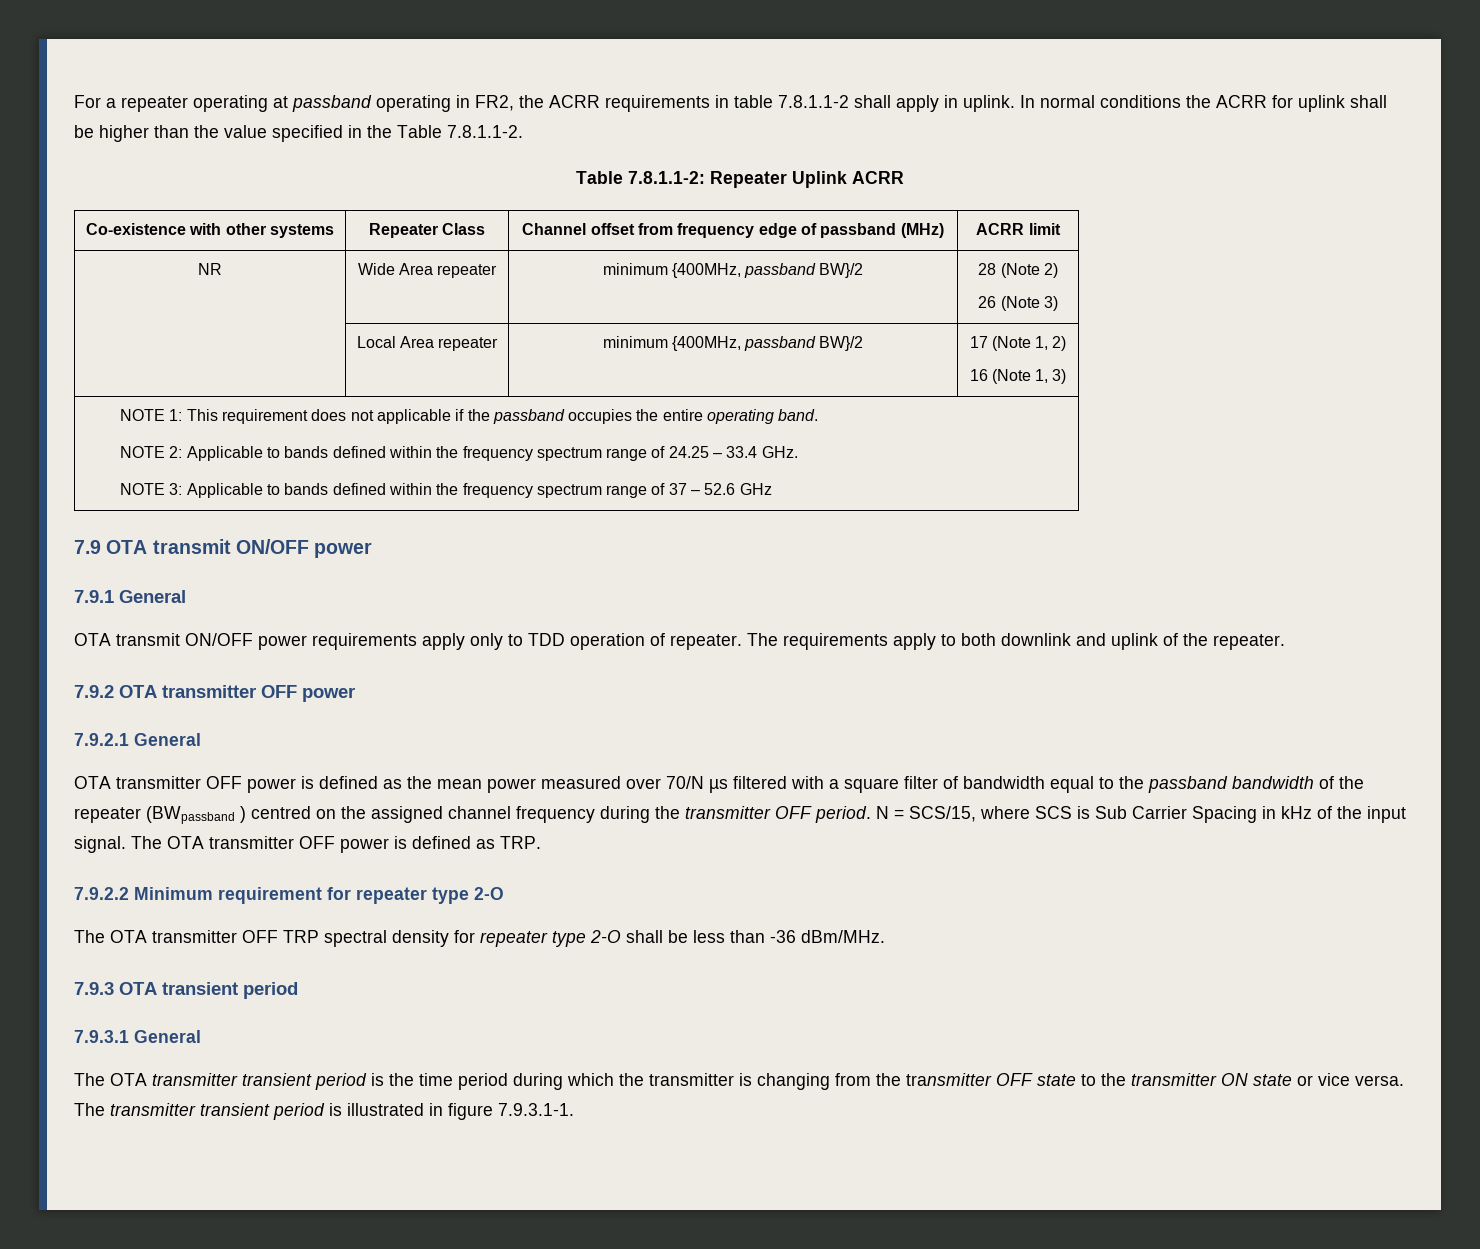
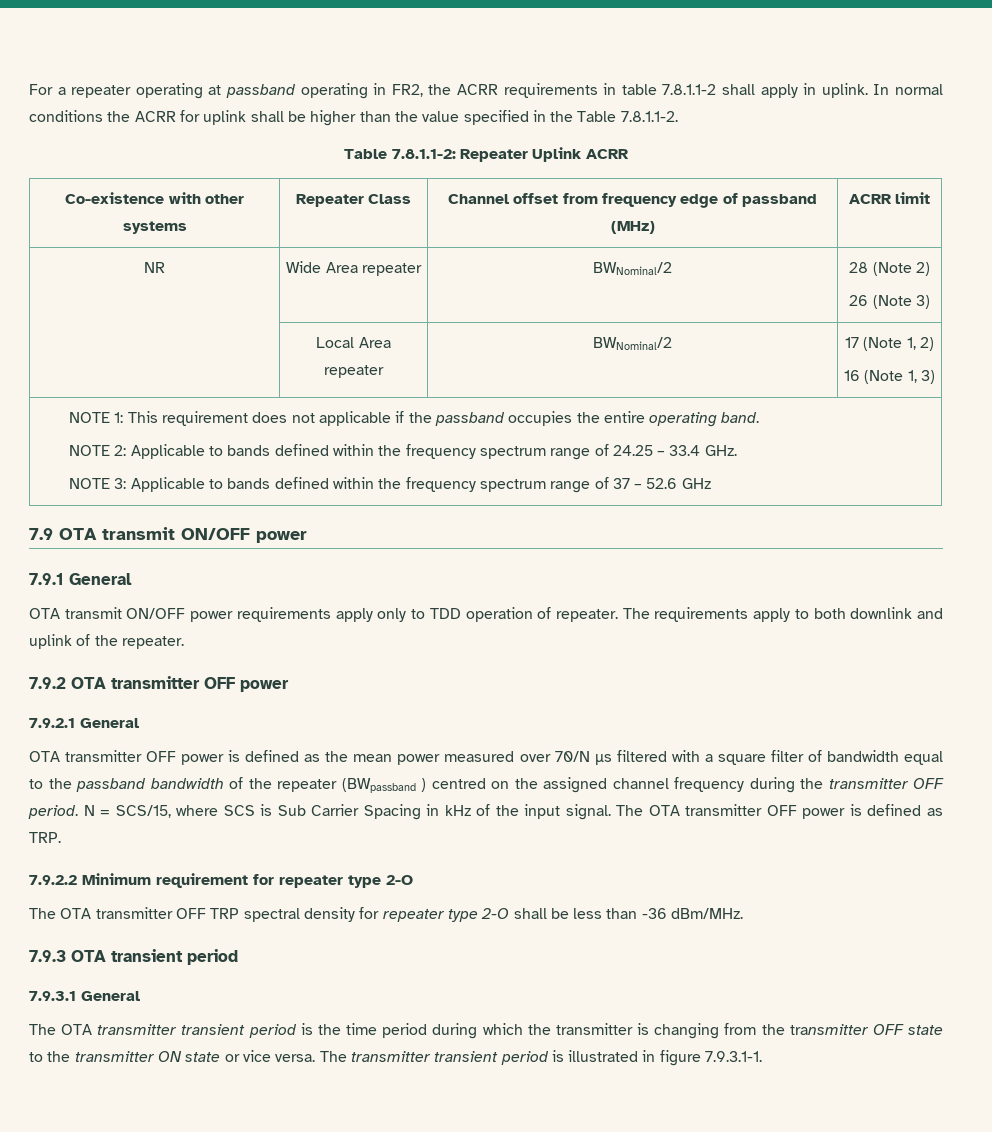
[602,263,864,278] minimum {400MHz, passband BW}/2 -> [593,262,672,275] BWNominal/2
[602,336,864,351] minimum {400MHz, passband BW}/2 -> [593,337,672,350] BWNominal/2

